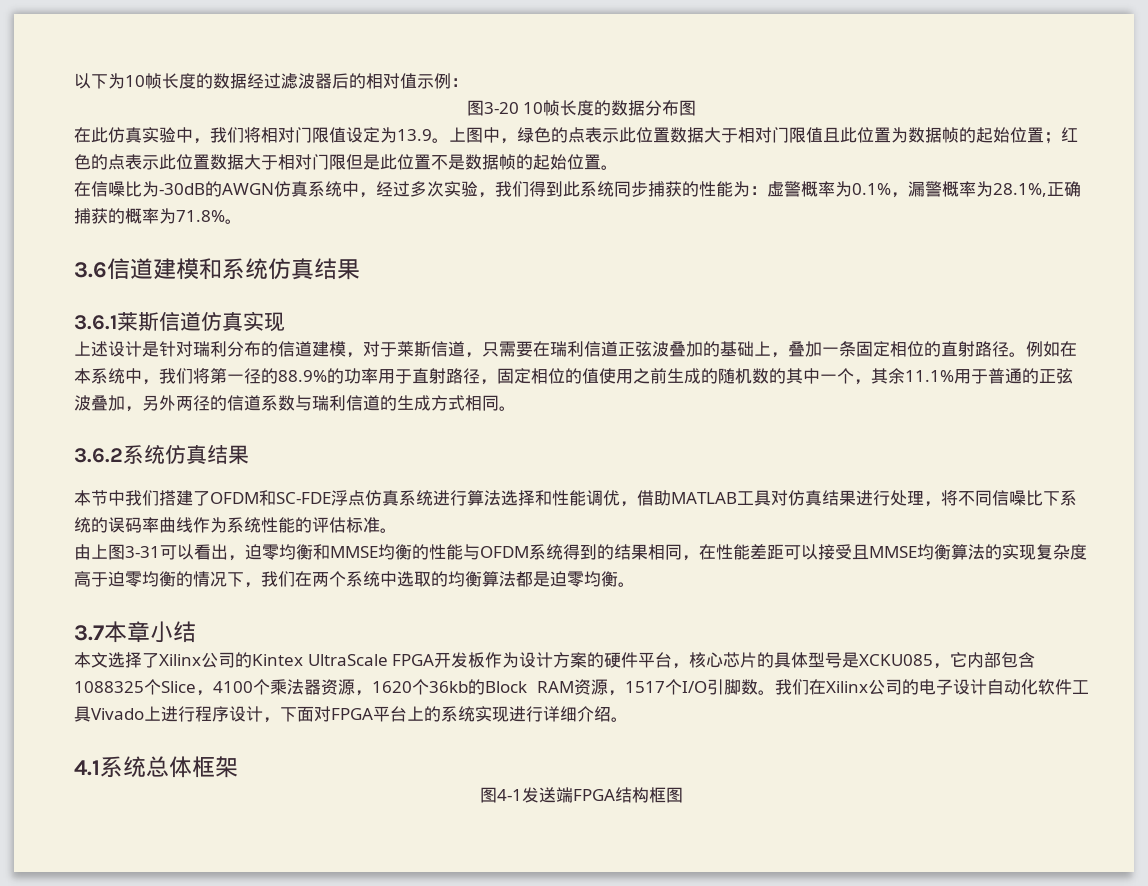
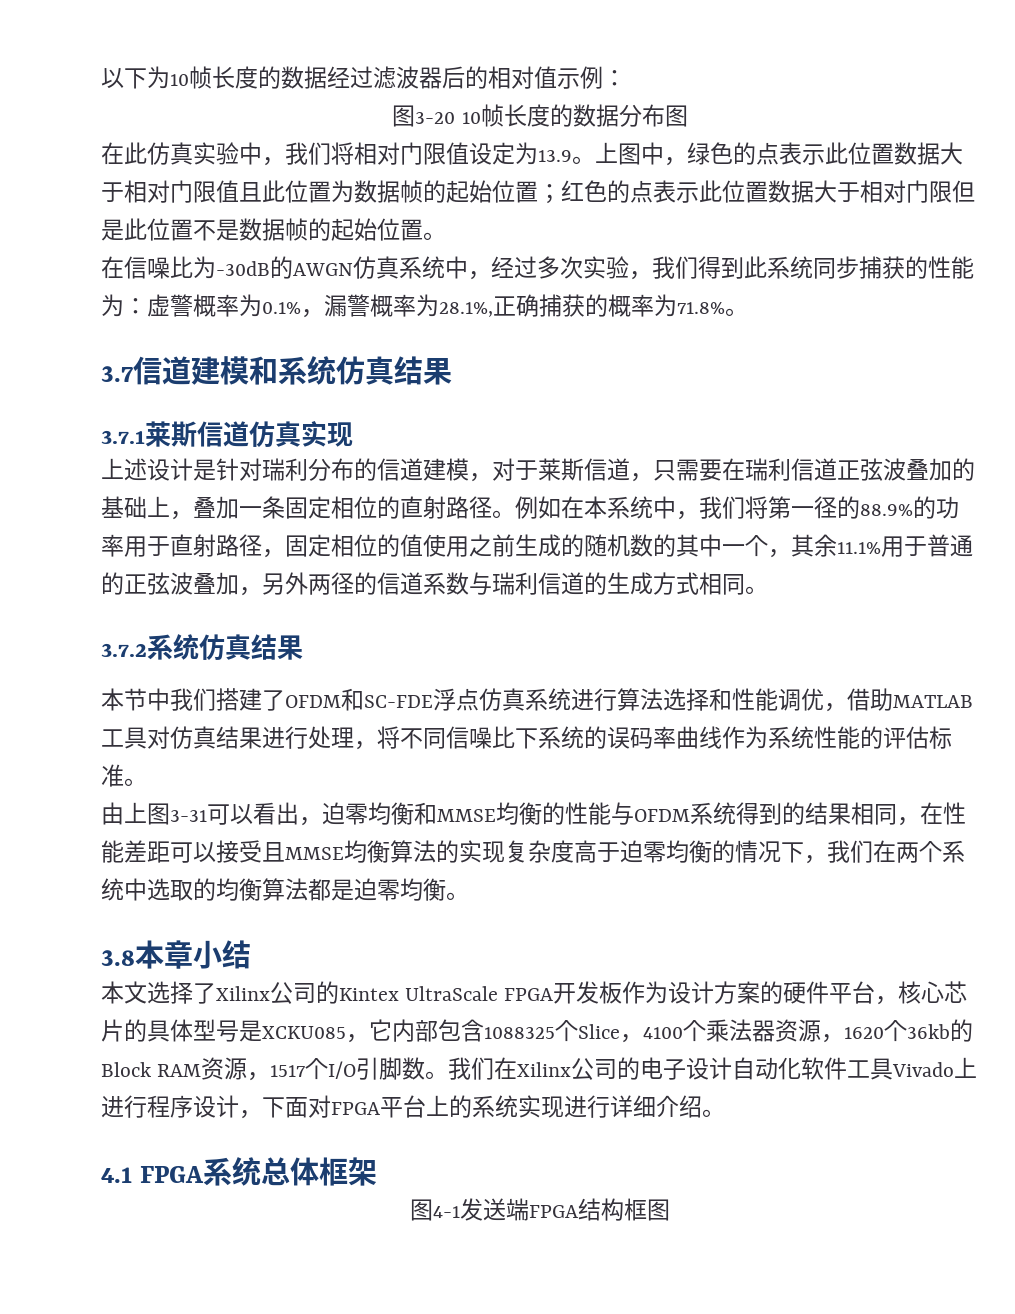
[74,262,107,278] 3.6 -> [101,366,134,382] 3.7
[74,315,117,330] 3.6.1 -> [101,430,145,444] 3.7.1
[74,448,123,463] 3.6.2 -> [101,643,147,657] 3.7.2
[74,625,104,641] 3.7 -> [101,950,135,966] 3.8
(100, 768) none -> [139,1166,204,1183] FPGA

